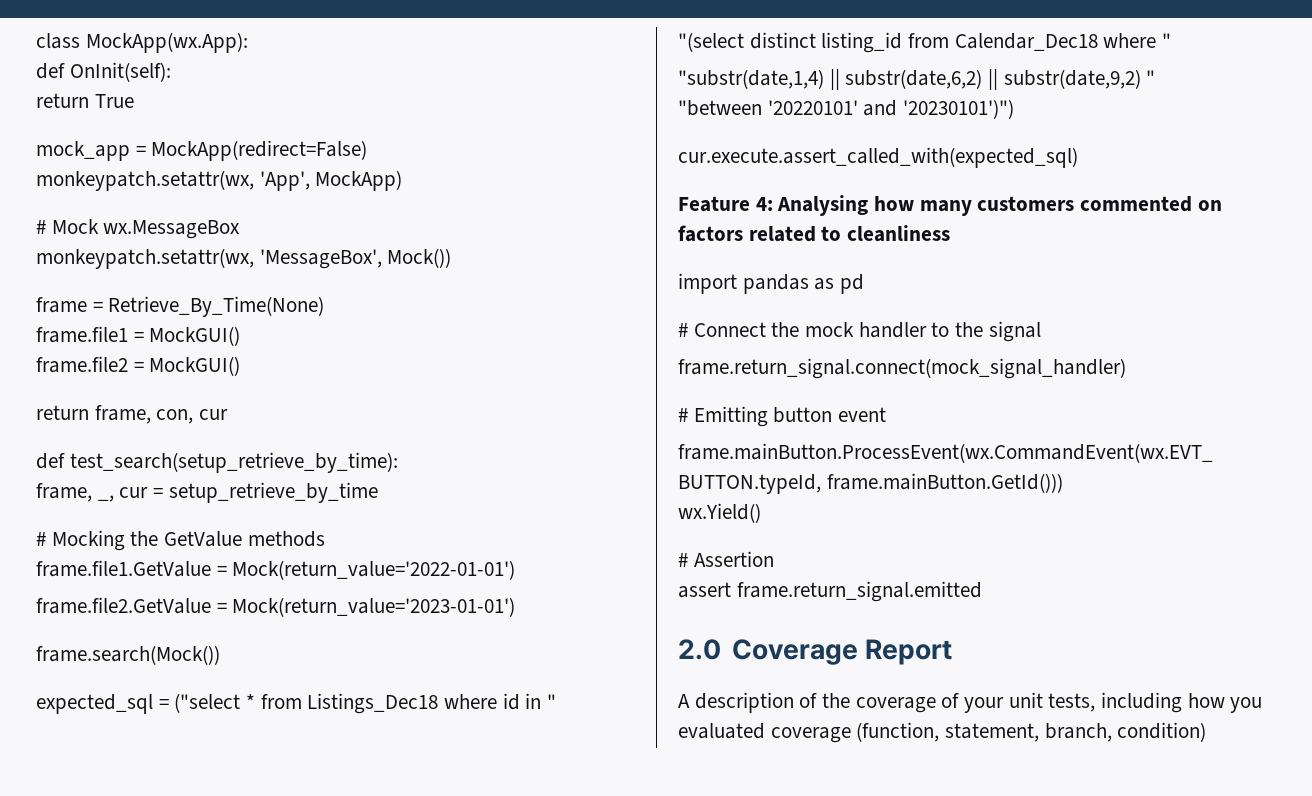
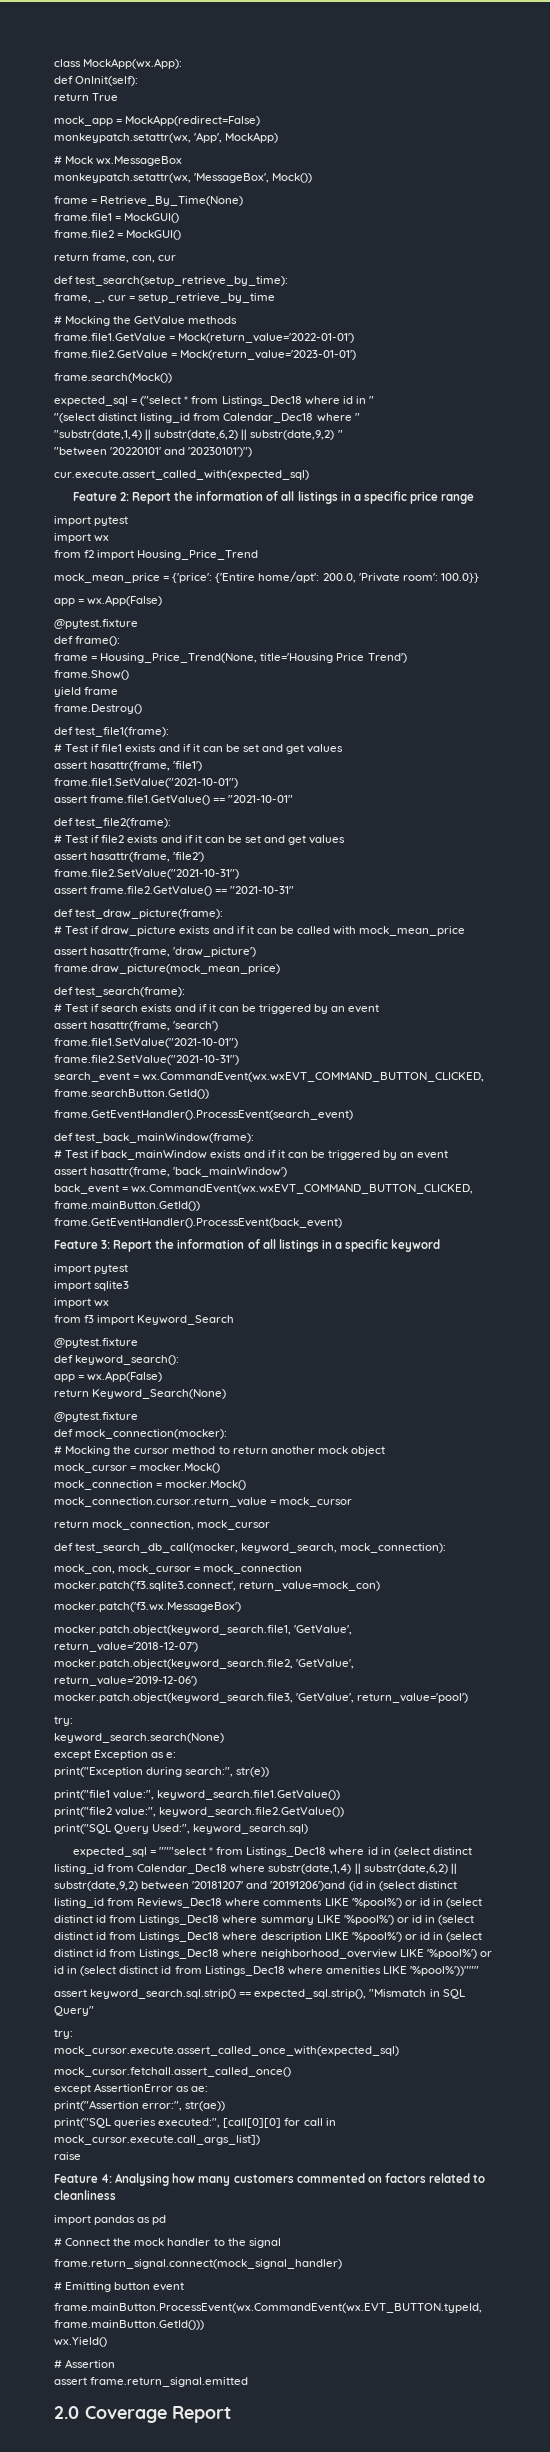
(1078, 157) none -> [72,491,475,504] [54,516,129,526] [54,533,110,543] [54,550,259,560] [54,571,479,583] [54,595,163,606] [54,619,138,629] [54,636,121,646] [54,653,407,663] [54,670,129,680] [54,687,119,697] [54,704,142,714] [54,727,170,737] [54,744,344,754] [54,761,203,771] [54,778,238,788] [54,795,294,805] [54,818,172,828] [54,835,346,845] [54,852,205,862] [54,869,239,879] [54,886,295,896] [54,909,224,919] [54,926,466,936] [54,947,257,957] [54,964,280,974] [54,987,186,997] [54,1004,380,1014] [54,1021,219,1031] [54,1038,238,1048] [54,1055,239,1065] [54,1071,485,1082] [54,1089,209,1099] [54,1110,353,1120] [54,1133,255,1143] [54,1150,449,1160] [54,1167,288,1177] [54,1183,474,1194] [54,1201,200,1211] [54,1218,342,1228] [54,1239,441,1252] [54,1264,129,1274] [54,1281,130,1291] [54,1298,110,1308] [54,1315,235,1325] [54,1338,138,1348] [54,1355,180,1365] [54,1371,163,1382] [54,1389,227,1399] [54,1412,138,1422] [54,1429,228,1439] [54,1446,385,1456] [54,1463,221,1473] [54,1480,247,1490] [54,1497,353,1507] [54,1520,271,1530] [54,1543,447,1553] [54,1564,303,1574] [54,1581,381,1591] [54,1602,241,1612] [54,1625,353,1635] [54,1642,198,1652] [54,1659,355,1669] [54,1676,197,1686] [54,1693,469,1703] [54,1716,73,1726] [54,1733,224,1743] [54,1750,177,1760] [54,1767,270,1777] [54,1790,341,1800] [54,1807,345,1817] [54,1824,309,1834] [72,1847,472,1857] [54,1863,457,1874] [54,1881,457,1891] [54,1898,483,1908] [54,1915,475,1925] [54,1932,483,1942] [54,1949,492,1959] [54,1966,480,1976] [54,1989,465,1999] [54,2006,94,2016] [54,2029,73,2039] [54,2046,399,2056] [54,2067,291,2077] [54,2083,209,2094] [54,2100,226,2111] [54,2118,336,2128] [54,2135,260,2145] [54,2152,81,2160] // Feature 2: Report the information of all listings in a specific price range // import pytest // import wx // from f2 import Housing_Price_Trend // mock_mean_price = {'price': {'Entire home/apt': 200.0, 'Private room': 100.0}} // app = wx.App(False) // @pytest.fixture // def frame(): // frame = Housing_Price_Trend(None, title='Housing Price Trend') // frame.Show() // yield frame // frame.Destroy() // def test_file1(frame): // # Test if file1 exists and if it can be set and get values // assert hasattr(frame, 'file1') // frame.file1.SetValue("2021-10-01") // assert frame.file1.GetValue() == "2021-10-01" // def test_file2(frame): // # Test if file2 exists and if it can be set and get values // assert hasattr(frame, 'file2') // frame.file2.SetValue("2021-10-31") // assert frame.file2.GetValue() == "2021-10-31" // def test_draw_picture(frame): // # Test if draw_picture exists and if it can be called with mock_mean_price // assert hasattr(frame, 'draw_picture') // frame.draw_picture(mock_mean_price) // def test_search(frame): // # Test if search exists and if it can be triggered by an event // assert hasattr(frame, 'search') // frame.file1.SetValue("2021-10-01") // frame.file2.SetValue("2021-10-31") // search_event = wx.CommandEvent(wx.wxEVT_COMMAND_BUTTON_CLICKED, frame.searchButton.GetId()) // frame.GetEventHandler().ProcessEvent(search_event) // def test_back_mainWindow(frame): // # Test if back_mainWindow exists and if it can be triggered by an event // assert hasattr(frame, 'back_mainWindow') // back_event = wx.CommandEvent(wx.wxEVT_COMMAND_BUTTON_CLICKED, frame.mainButton.GetId()) // frame.GetEventHandler().ProcessEvent(back_event) // Feature 3: Report the information of all listings in a specific keyword // import pytest // import sqlite3 // import wx // from f3 import Keyword_Search // @pytest.fixture // def keyword_search(): // app = wx.App(False) // return Keyword_Search(None) // @pytest.fixture // def mock_connection(mocker): // # Mocking the cursor method to return another mock object // mock_cursor = mocker.Mock() // mock_connection = mocker.Mock() // mock_connection.cursor.return_value = mock_cursor // return mock_connection, mock_cursor // def test_search_db_call(mocker, keyword_search, mock_connection): // mock_con, mock_cursor = mock_connection // mocker.patch('f3.sqlite3.connect', return_value=mock_con) // mocker.patch('f3.wx.MessageBox') // mocker.patch.object(keyword_search.file1, 'GetValue', return_value='2018-12-07') // mocker.patch.object(keyword_search.file2, 'GetValue', return_value='2019-12-06') // mocker.patch.object(keyword_search.file3, 'GetValue', return_value='pool') // try: // keyword_search.search(None) // except Exception as e: // print("Exception during search:", str(e)) // print("file1 value:", keyword_search.file1.GetValue()) // print("file2 value:", keyword_search.file2.GetValue()) // print("SQL Query Used:", keyword_search.sql) // expected_sql = """select * from Listings_Dec18 where id in (select distinct listing_id from Calendar_Dec18 where substr(date,1,4) || substr(date,6,2) || substr(date,9,2) between '20181207' and '20191206')and (id in (select distinct listing_id from Reviews_Dec18 where comments LIKE '%pool%') or id in (select distinct id from Listings_Dec18 where summary LIKE '%pool%') or id in (select distinct id from Listings_Dec18 where description LIKE '%pool%') or id in (select distinct id from Listings_Dec18 where neighborhood_overview LIKE '%pool%') or id in (select distinct id from Listings_Dec18 where amenities LIKE '%pool%'))""" // assert keyword_search.sql.strip() == expected_sql.strip(), "Mismatch in SQL Query" // try: // mock_cursor.execute.assert_called_once_with(expected_sql) // mock_cursor.fetchall.assert_called_once() // except AssertionError as ae: // print("Assertion error:", str(ae)) // print("SQL queries executed:", [call[0][0] for call in mock_cursor.execute.call_args_list]) // raise
[678,692,1263,713] [678,722,1207,743] // A description of the coverage of your unit tests, including how you evaluated coverage (function, statement, branch, condition) -> (231, 2414) none

